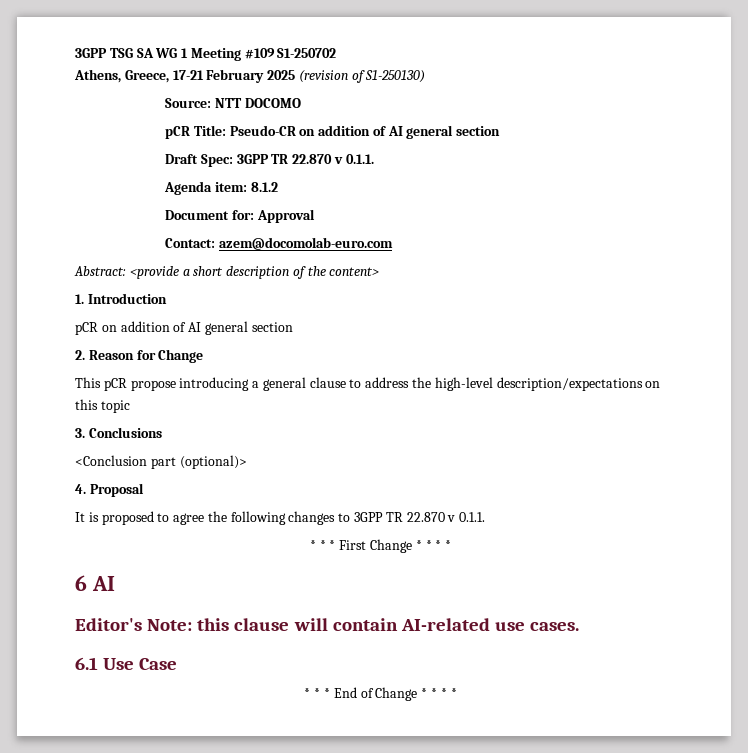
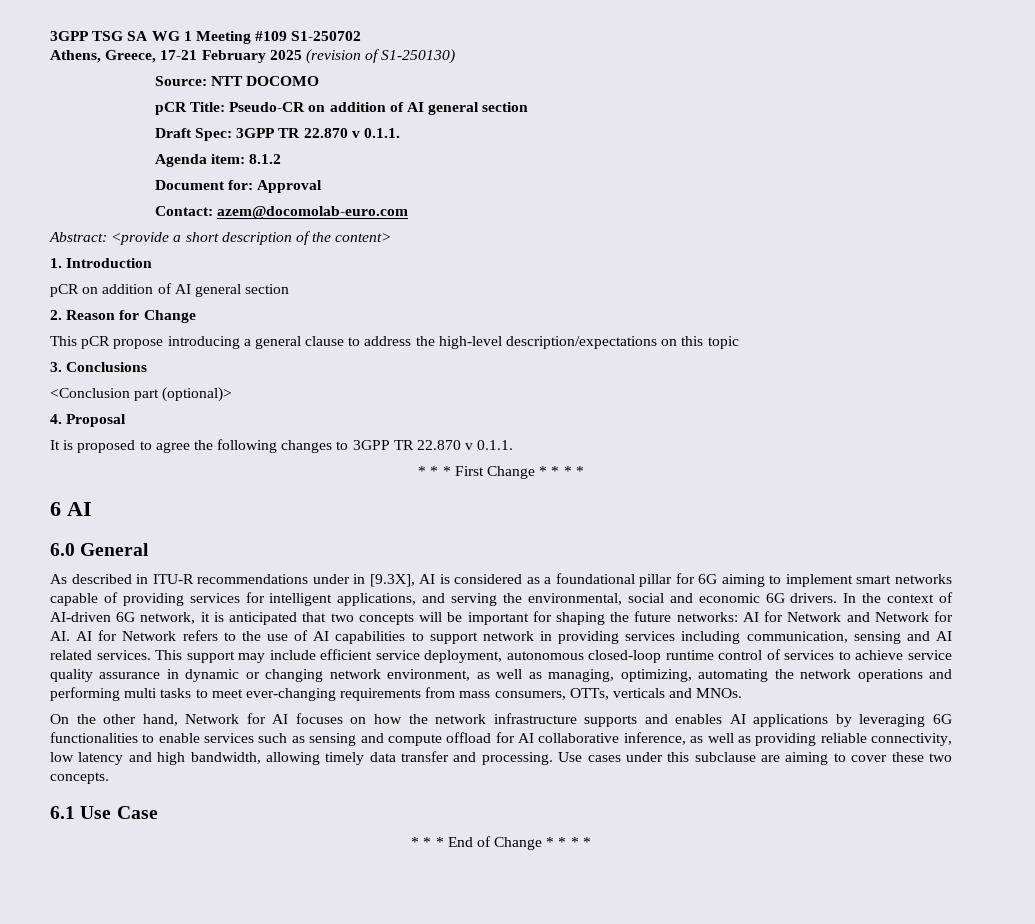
[75,618,580,631] Editor's Note: this clause will contain AI-related use cases. -> [50,543,150,556] [50,573,952,587] [50,592,953,606] [50,611,954,625] [50,630,952,644] [50,649,952,663] [50,669,953,682] [50,687,743,701] [50,713,952,727] [50,732,952,746] [50,751,953,765] [50,772,109,784] 6.0 General // As described in ITU-R recommendations under in [9.3X], AI is considered as a foundational pillar for 6G aiming to implement smart networks capable of providing services for intelligent applications, and serving the environmental, social and economic 6G drivers. In the context of AI-driven 6G network, it is anticipated that two concepts will be important for shaping the future networks: AI for Network and Network for AI. AI for Network refers to the use of AI capabilities to support network in providing services including communication, sensing and AI related services. This support may include efficient service deployment, autonomous closed-loop runtime control of services to achieve service quality assurance in dynamic or changing network environment, as well as managing, optimizing, automating the network operations and performing multi tasks to meet ever-changing requirements from mass consumers, OTTs, verticals and MNOs. // On the other hand, Network for AI focuses on how the network infrastructure supports and enables AI applications by leveraging 6G functionalities to enable services such as sensing and compute offload for AI collaborative inference, as well as providing reliable connectivity, low latency and high bandwidth, allowing timely data transfer and processing. Use cases under this subclause are aiming to cover these two concepts.

